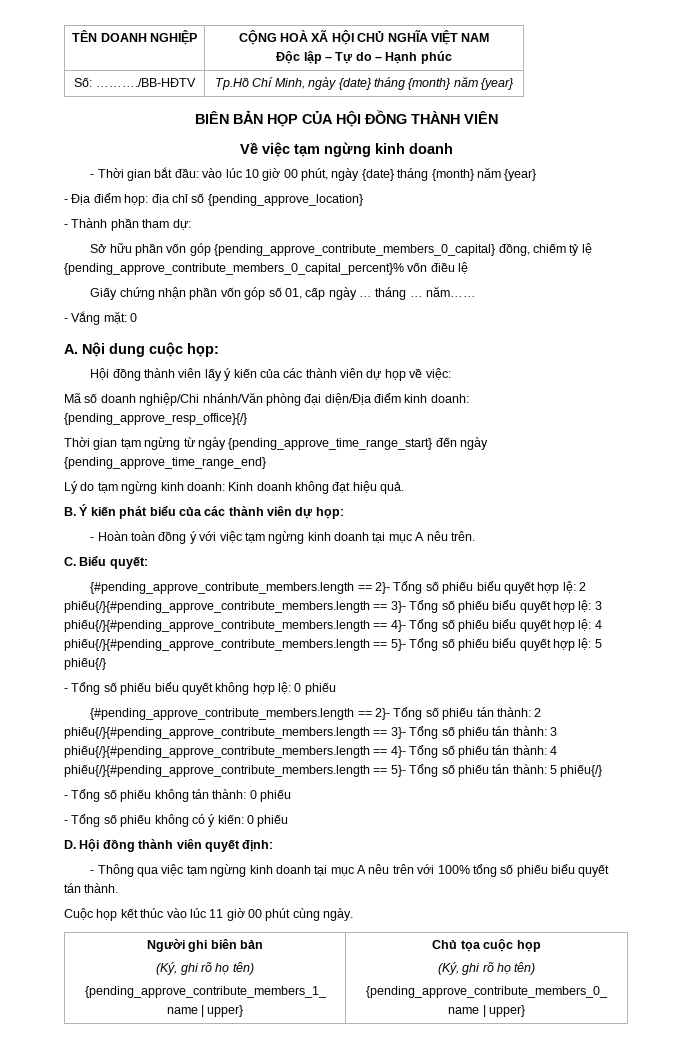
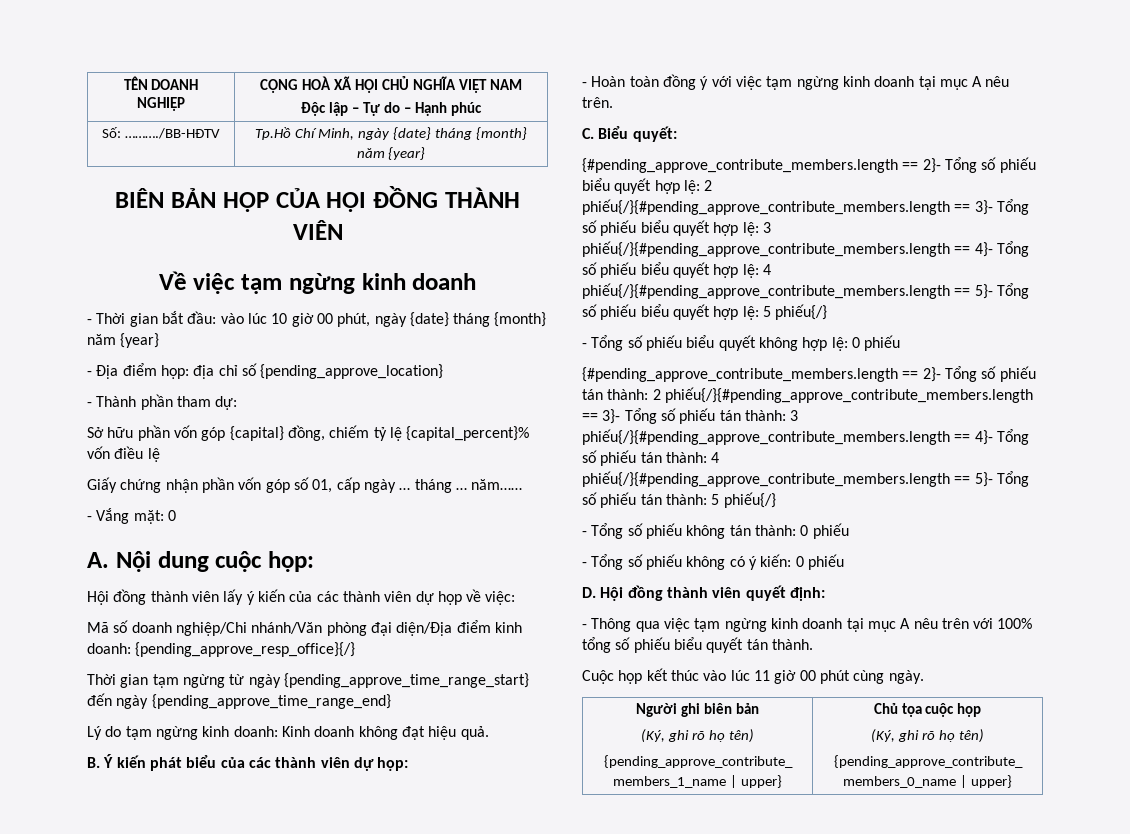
[214,244,496,256] {pending_approve_contribute_members_0_capital} -> [229,426,284,441] {capital}
[64,263,404,275] {pending_approve_contribute_members_0_capital_percent}% -> [406,426,530,441] {capital_percent}%

